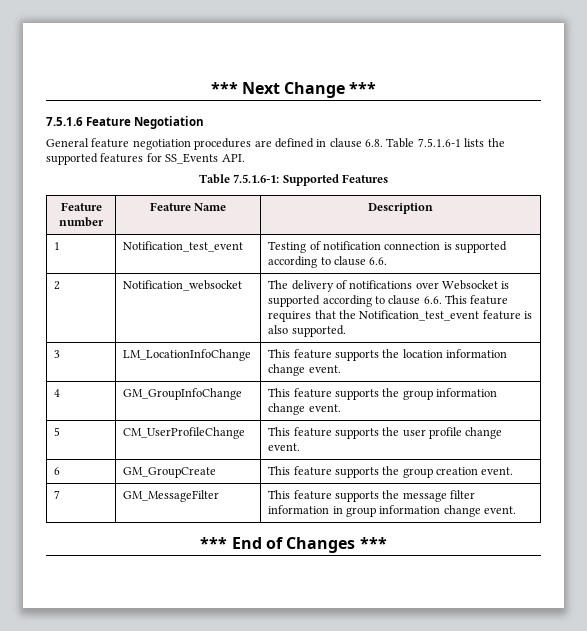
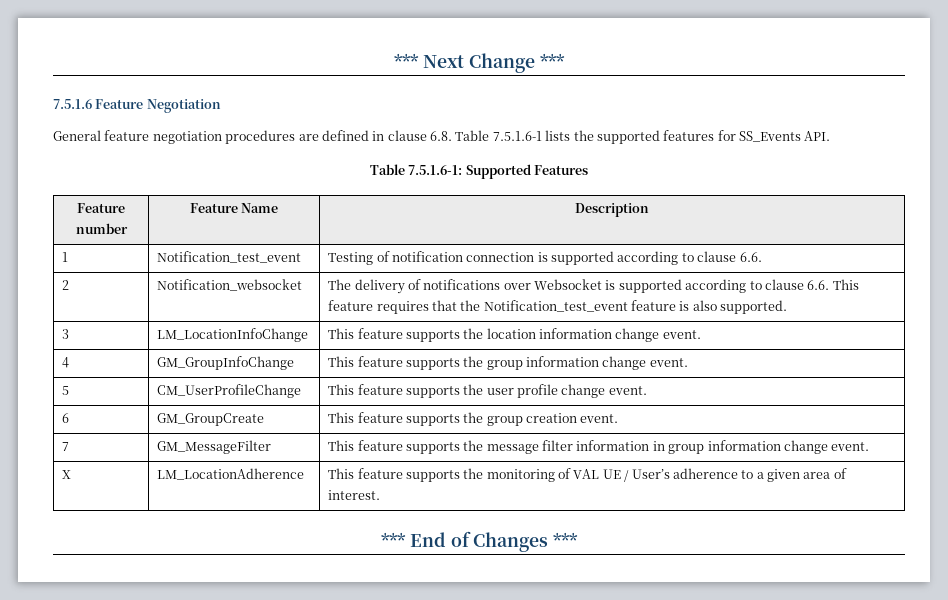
(517, 510) none -> [62,470,72,479] [157,468,305,480] [328,468,847,482] [328,490,381,500] // X | LM_LocationAdherence | This feature supports the monitoring of VAL UE / User’s adherence to a given area of interest.

